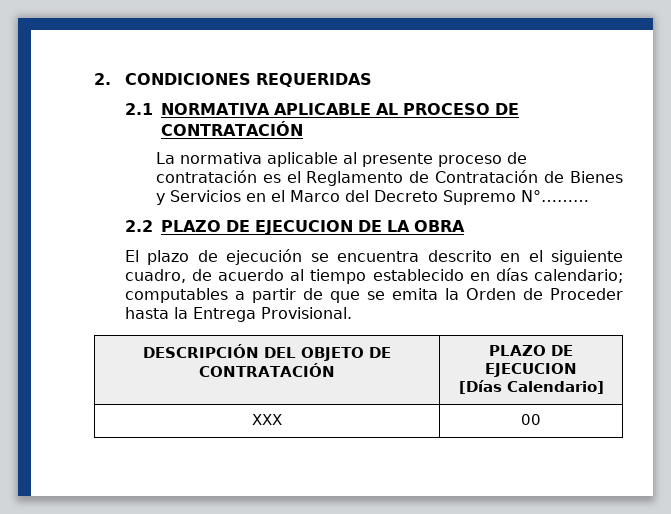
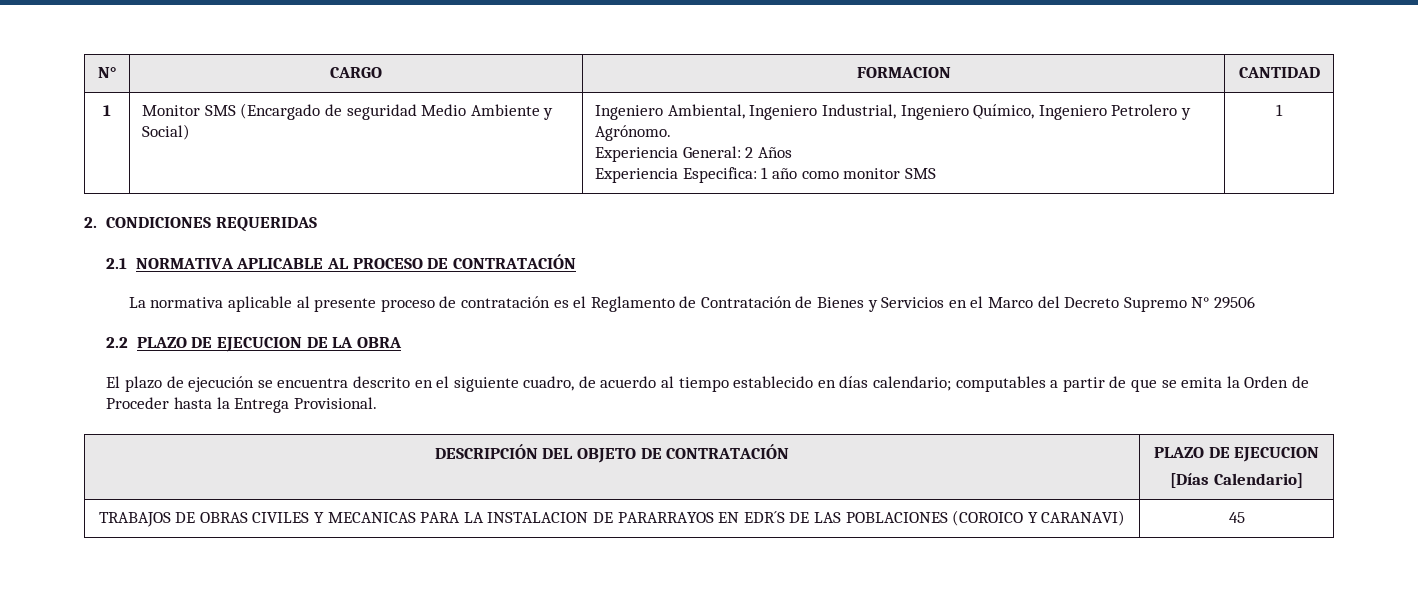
(94, 79) none -> [98,67,116,78] [330,67,382,78] [856,67,951,78] [1238,67,1320,78] [103,105,111,116] [142,103,554,120] [142,124,191,140] [595,104,1191,120] [595,125,672,141] [595,146,792,162] [595,167,936,183] [1276,104,1283,116] N° | CARGO | FORMACION | CANTIDAD // 1 | Monitor SMS (Encargado de seguridad Medio Ambiente y Social) | Ingeniero Ambiental, Ingeniero Industrial, Ingeniero Químico, Ingeniero Petrolero y Agrónomo. // Experiencia General: 2 Años // Experiencia Especifica: 1 año como monitor SMS | 1 //
[520,190,589,202] N°……… -> [1191,296,1255,309] N° 29506
[252,414,282,425] [521,414,541,425] XXX | 00 -> [98,510,1126,527] [1228,512,1245,523] TRABAJOS DE OBRAS CIVILES Y MECANICAS PARA LA INSTALACION DE PARARRAYOS EN EDR´S DE LAS POBLACIONES (COROICO Y CARANAVI) | 45

